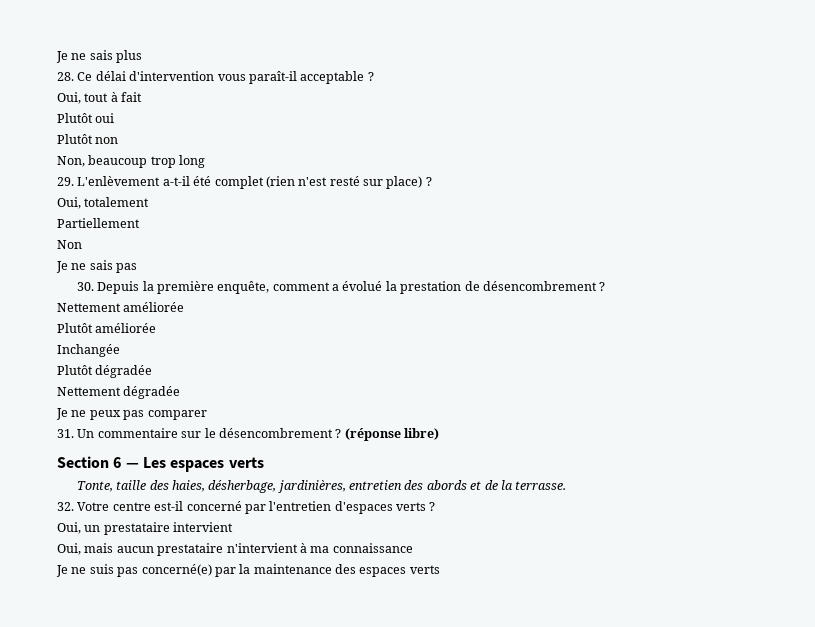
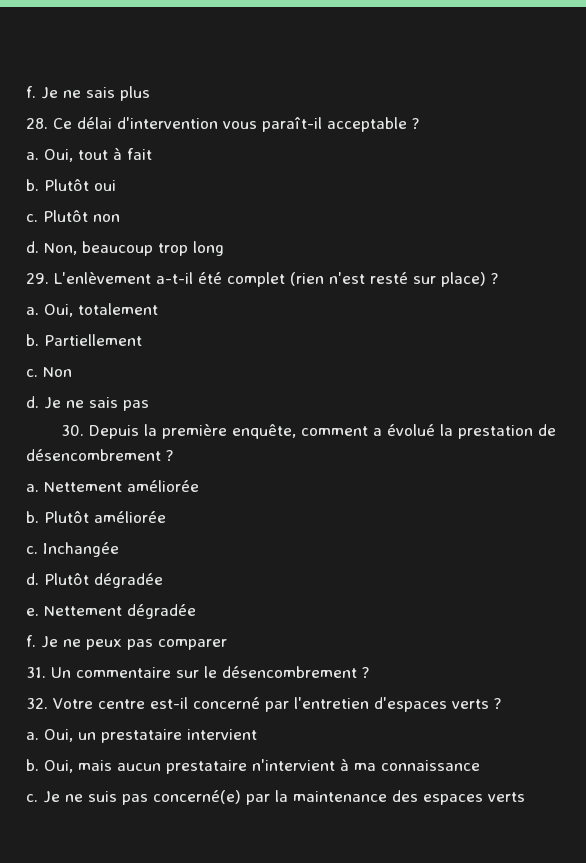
(56, 57) none -> [26,86,36,98] f.
(374, 76) none -> [26,152,39,160] a.
(143, 97) none -> [26,179,39,191] b.
(115, 118) none -> [26,214,38,222] c.
(119, 140) none -> [26,241,39,253] d.
(432, 181) none -> [26,307,39,315] a.
(150, 202) none -> [26,334,39,346] b.
(140, 223) none -> [26,369,38,377] c.
(82, 244) none -> [26,396,39,408] d.
(606, 286) none -> [26,484,39,492] a.
(185, 307) none -> [26,511,39,523] b.
(157, 328) none -> [26,546,38,554] c.
(120, 350) none -> [26,573,39,585] d.
(153, 371) none -> [26,608,39,616] e.
(181, 392) none -> [26,635,36,647] f.
[344,428,439,441] [57,456,264,472] [76,480,567,493] (réponse libre) // Section 6 — Les espaces verts // Tonte, taille des haies, désherbage, jardinières, entretien des abords et de la terrasse. -> (369, 672) none
(436, 506) none -> [26,732,39,740] a.
(234, 527) none -> [26,759,39,771] b.
(413, 548) none -> [26,794,38,802] c.

